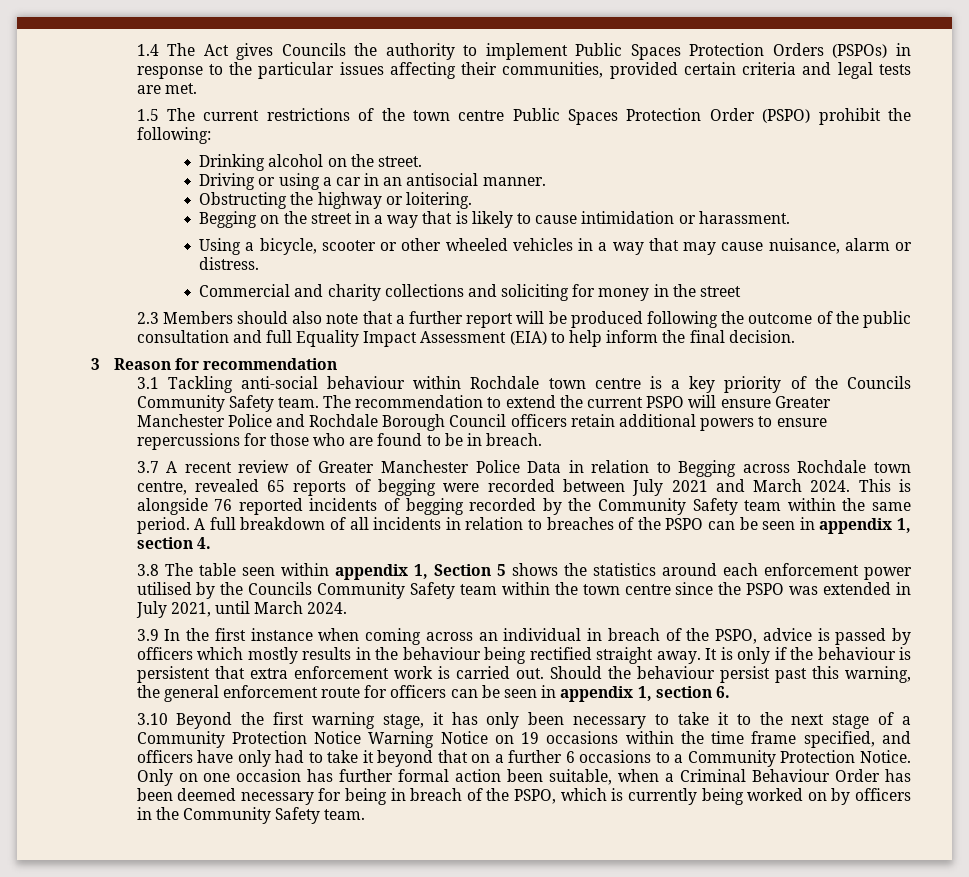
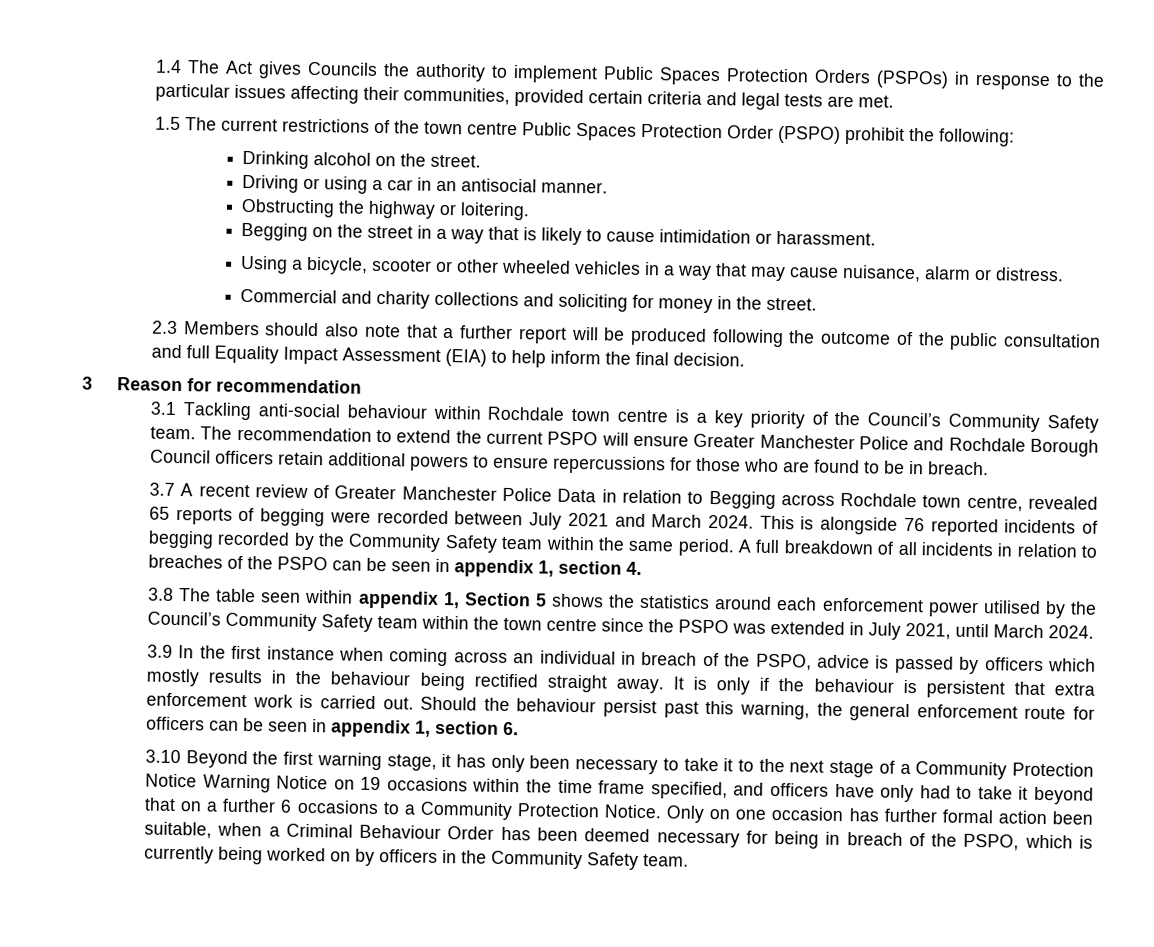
[700,286,742,297] street -> [766,297,818,311] street.
[847,376,912,389] Councils -> [867,412,942,427] Council’s
[248,582,313,595] Councils -> [147,611,222,626] Council’s

